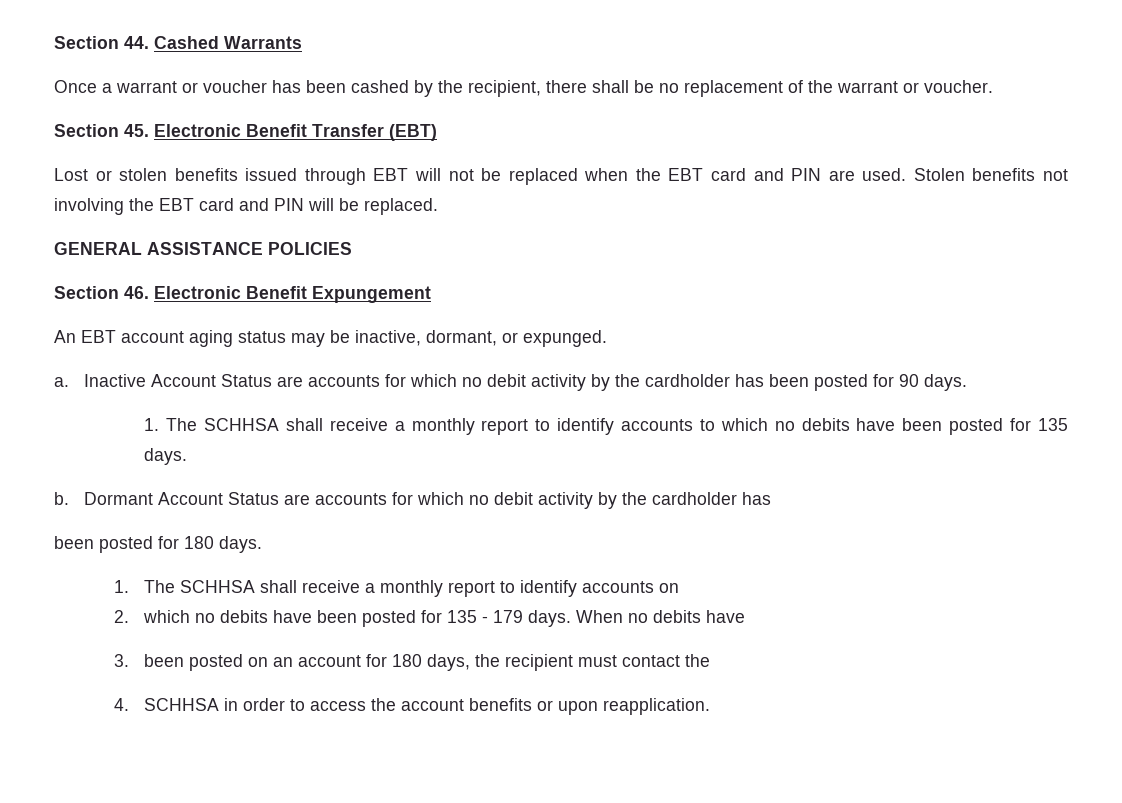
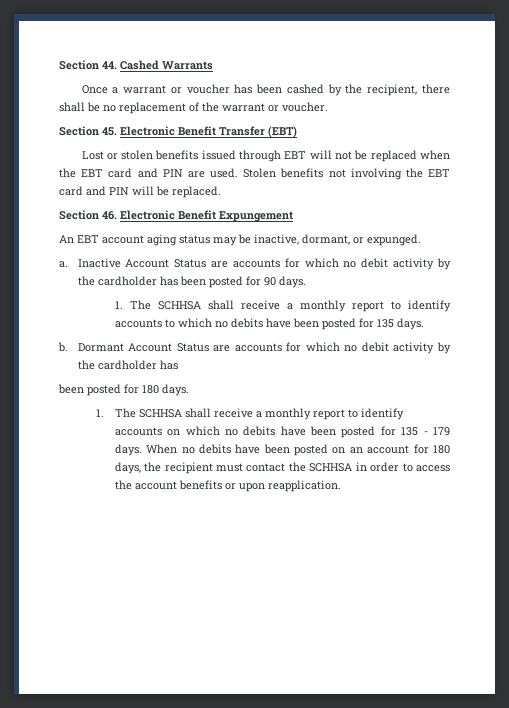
[54,242,352,255] // GENERAL ASSISTANCE POLICIES -> (221, 192) none
[114,610,130,623] // 2. -> (181, 432) none
[114,654,130,667] // 3. -> (261, 449) none
[114,698,130,711] // 4. -> (306, 467) none

